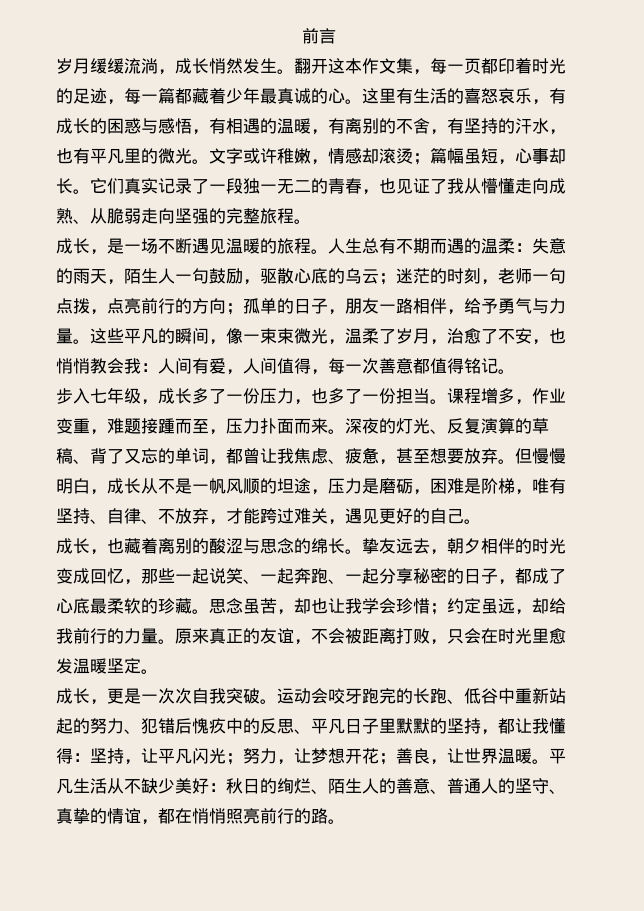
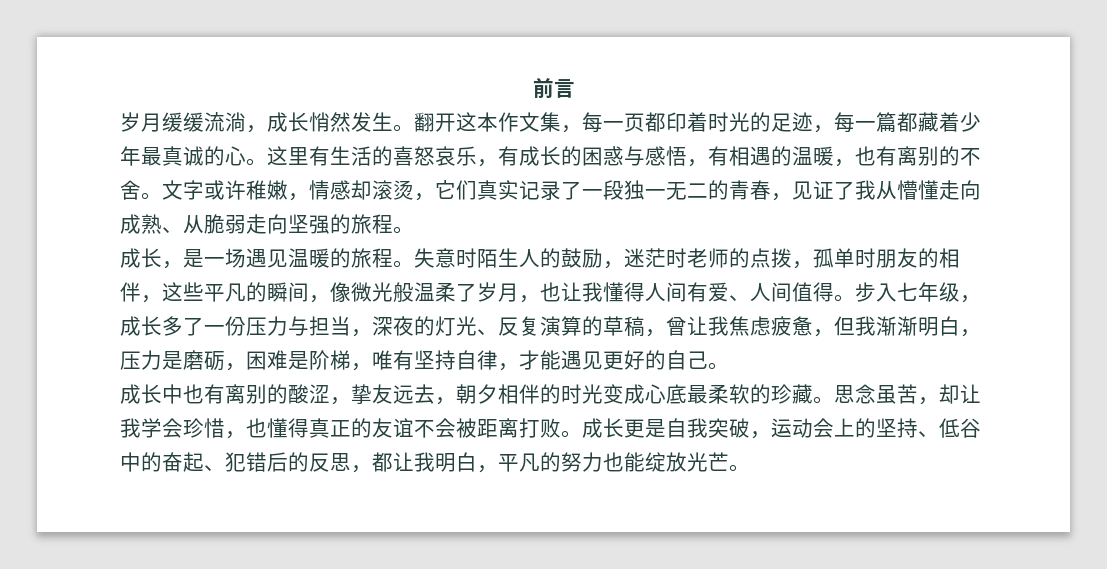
(328, 132) none -> [855,146,876,166] 也
[430,118,566,135] [56,148,192,164] ，有坚持的汗水，也有平凡里的微光 -> (141, 190) none
[413,148,566,165] [56,178,90,194] ；篇幅虽短，心事却长。 -> [414,193,435,201] ，
[379,178,396,194] 也 -> (792, 197) none
[226,208,260,224] 完整 -> (351, 224) none
[158,238,192,254] 不断 -> (246, 258) none
[328,238,566,254] [56,268,566,285] [56,298,566,315] [56,328,90,344] 人生总有不期而遇的温柔：失意的雨天，陌生人一句鼓励，驱散心底的乌云；迷茫的时刻，老师一句点拨，点亮前行的方向；孤单的日子，朋友一路相伴，给予勇气与力量。 -> [414,248,960,269] [120,282,162,303] 失意时陌生人的鼓励，迷茫时老师的点拨，孤单时朋友的相伴，
[243,328,566,345] [56,358,158,374] 一束束微光，温柔了岁月，治愈了不安，也悄悄教会我： -> [351,282,645,303] 微光般温柔了岁月，也让我懂得
[226,369,243,375] ， -> [729,295,750,301] 、
[311,358,515,375] ，每一次善意都值得铭记。 // -> [834,294,855,302] 。
[294,388,566,405] [56,418,345,435] ，也多了一份担当。课程增多，作业变重，难题接踵而至，压力扑面而来。 -> [288,316,372,337] 与担当，
[73,447,566,465] [56,478,311,495] 、背了又忘的单词，都曾让我焦虑、疲惫，甚至想要放弃。但慢慢明白，成长从不是一帆风顺的坦途 -> [645,316,960,337] ，曾让我焦虑疲惫，但我渐渐明白
[90,508,345,525] 、自律、不放弃，才能跨过难关， -> [456,350,561,371] 自律，才能
[90,538,158,555] ，也藏着 -> [162,384,225,404] 中也有
[243,538,362,554] 与思念的绵长。 -> [330,397,351,405] ，
[90,568,566,585] 回忆，那些一起说笑、一起奔跑、一起分享秘密的日子，都成了 -> (645, 394) none
[311,598,328,614] 也 -> (960, 394) none
[430,598,566,615] [56,628,209,644] ；约定虽远，却给我前行的力量。原来 -> [225,418,309,439] ，也懂得
[294,639,311,645] ， -> (414, 428) none
[430,628,566,645] [56,658,158,674] [56,688,566,705] [56,718,566,735] [56,748,566,765] [56,778,566,794] [56,808,328,825] ，只会在时光里愈发温暖坚定。 // 成长，更是一次次自我突破。运动会咬牙跑完的长跑、低谷中重新站起的努力、犯错后愧疚中的反思、平凡日子里默默的坚持，都让我懂得：坚持，让平凡闪光；努力，让梦想开花；善良，让世界温暖。平凡生活从不缺少美好：秋日的绚烂、陌生人的善意、普通人的坚守、真挚的情谊，都在悄悄照亮前行的路 -> [561,418,981,439] [120,452,729,473] 。成长更是自我突破，运动会上的坚持、低谷中的奋起、犯错后的反思，都让我明白，平凡的努力也能绽放光芒

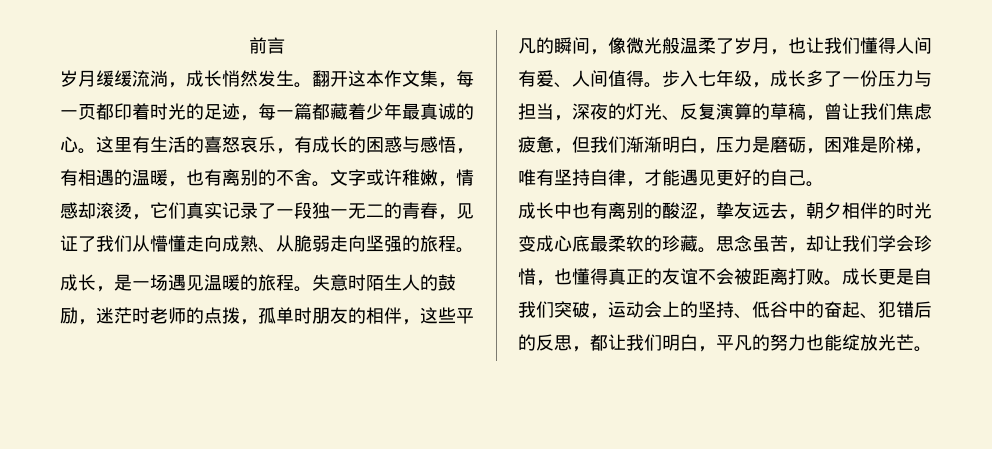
(876, 190) none -> [114,235,132,252] 们
(603, 292) none -> [842,37,860,54] 们
(729, 326) none -> [878,103,896,120] 们
(876, 326) none -> [608,136,626,153] 们
(141, 428) none -> [860,235,878,252] 们
(708, 428) none -> [536,301,554,318] 们
(435, 462) none -> [644,334,662,351] 们

